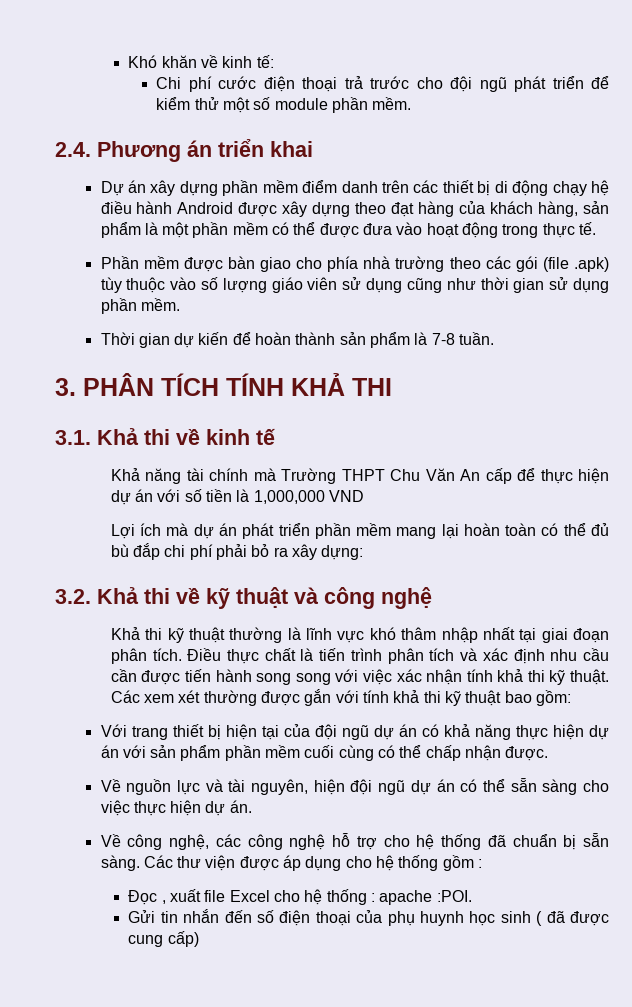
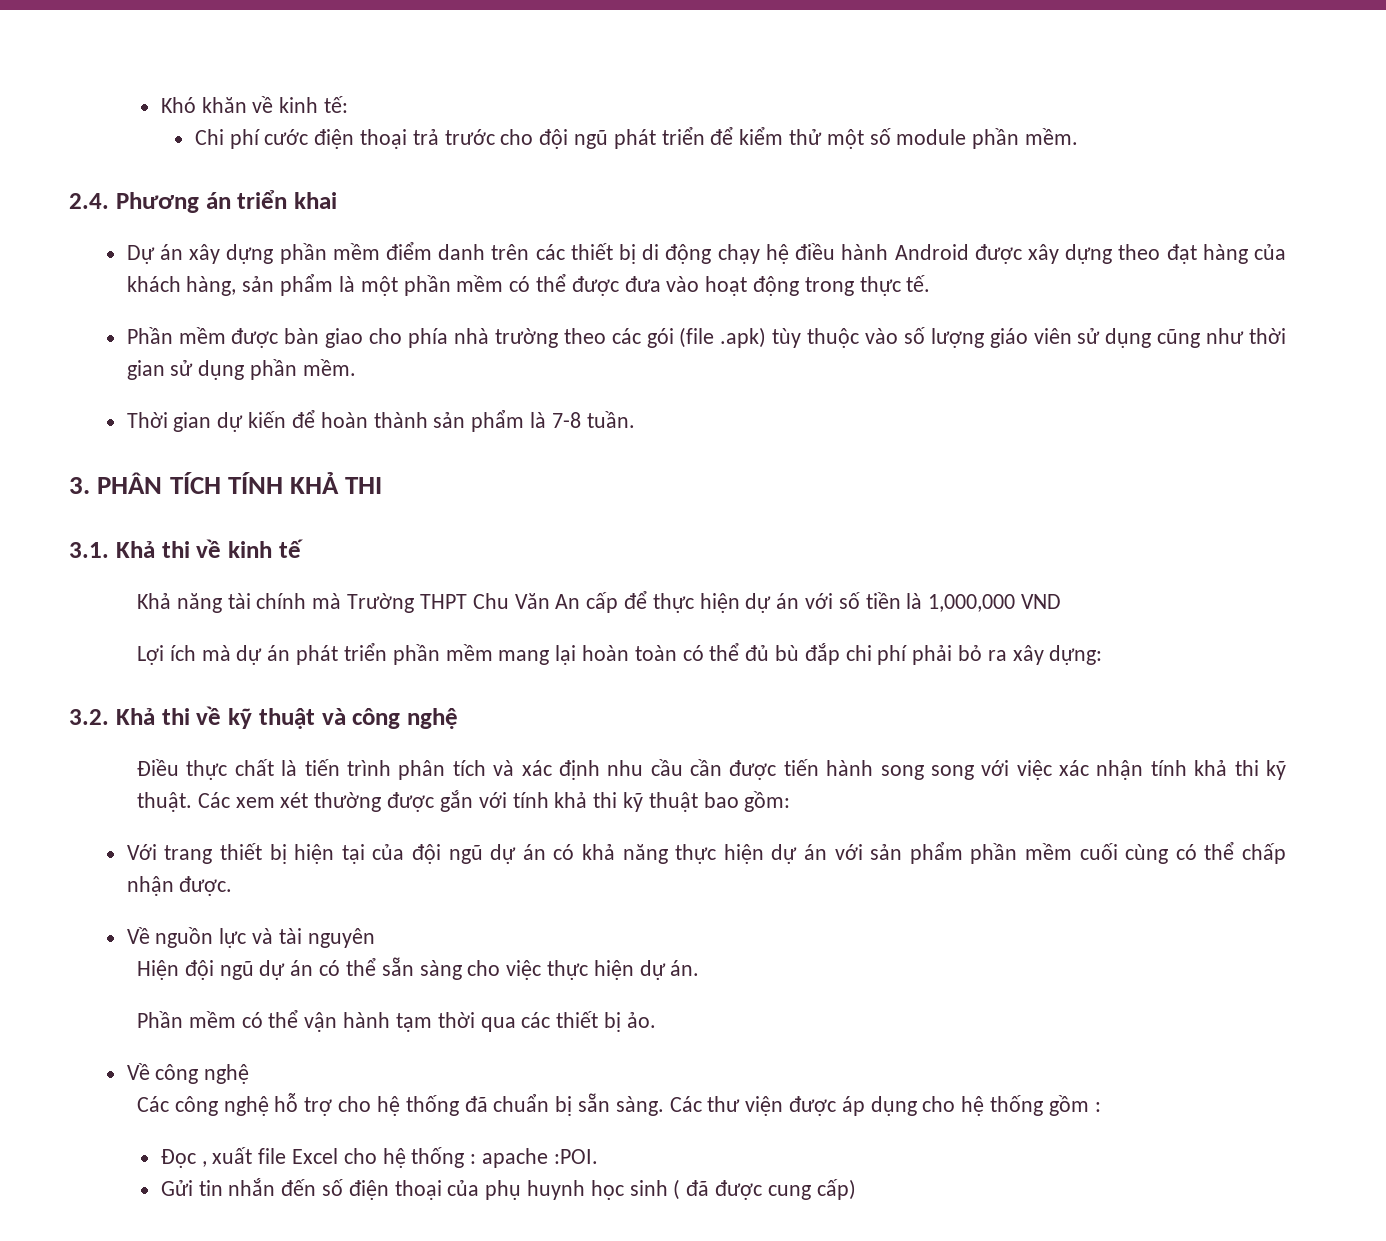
[110,627,609,643] [110,648,182,664] Khả thi kỹ thuật thường là lĩnh vực khó thâm nhập nhất tại giai đoạn phân tích. -> (458, 718) none
[251,779,345,795] nguyên, hiện -> [307,928,375,948] [137,960,180,980] nguyên // Hiện
(252, 806) none -> [137,1010,656,1032] // Phần mềm có thể vận hành tạm thời qua các thiết bị ảo.
[169,834,241,850] nghệ, các -> [204,1064,250,1084] [137,1096,170,1112] nghệ // Các

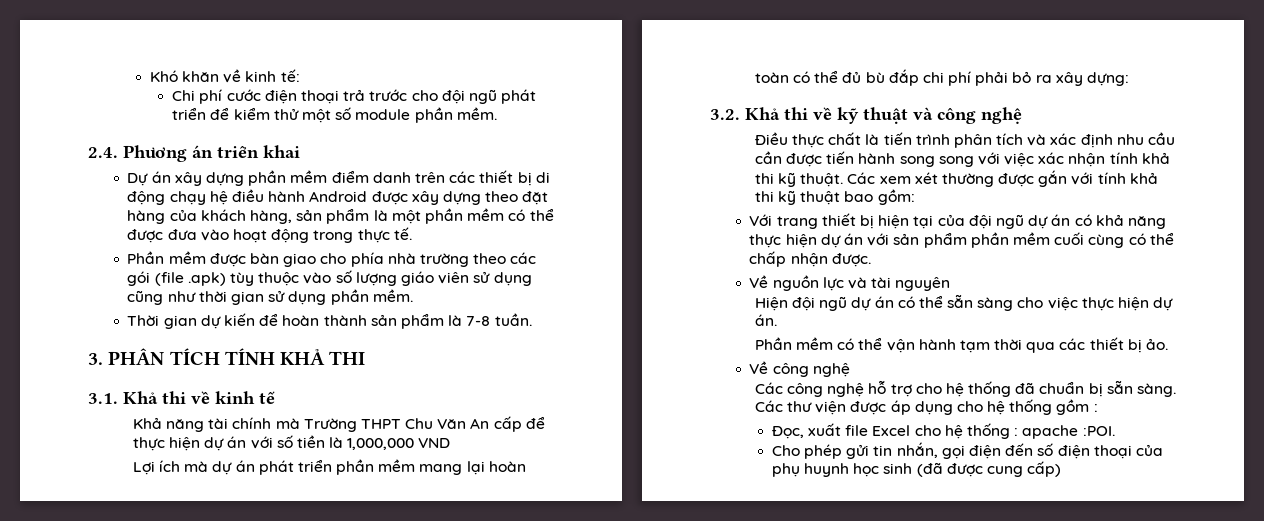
[1166,244,1197,264] đạt -> [522,191,549,205] đặt
[160,1149,207,1168] Đọc , -> [771,426,804,439] Đọc,
[160,1178,276,1196] Gửi tin nhắn -> [771,442,1001,459] Cho phép gửi tin nhắn, gọi điện
[673,1179,710,1200] ( đã -> [916,462,943,477] (đã

